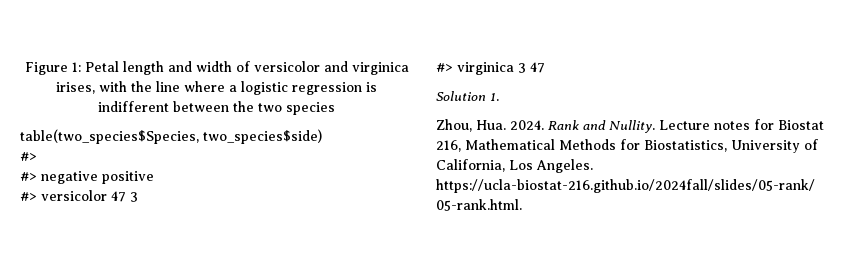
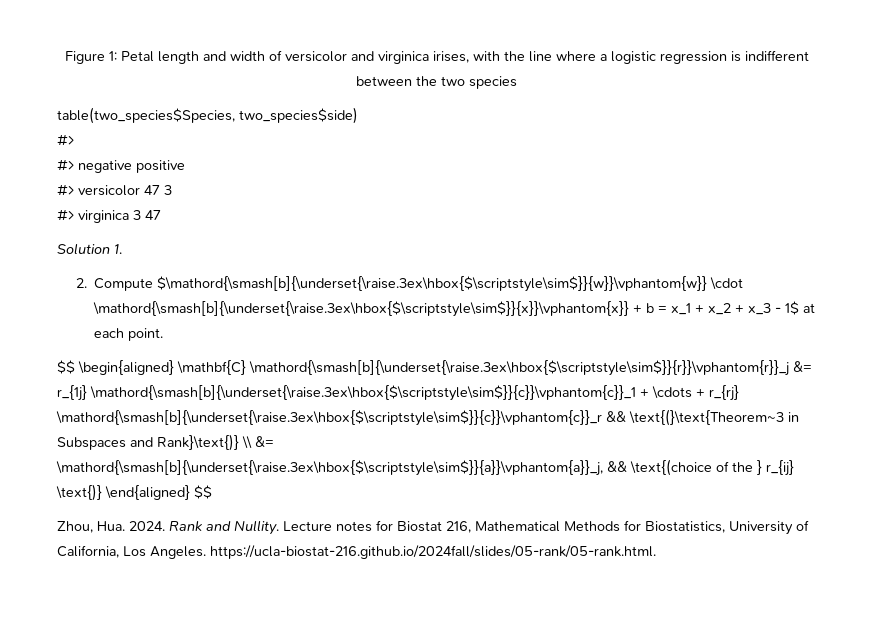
(499, 97) none -> [75,276,744,292] [93,301,816,317] [94,328,164,341] [57,360,812,376] [57,385,739,401] [56,409,799,426] [57,434,274,451] [56,459,794,476] [56,484,212,501] // 2. Compute $\mathord{\smash[b]{\underset{\raise.3ex\hbox{$\scriptstyle\sim$}}{w}}\vphantom{w}} \cdot \mathord{\smash[b]{\underset{\raise.3ex\hbox{$\scriptstyle\sim$}}{x}}\vphantom{x}} + b = x_1 + x_2 + x_3 - 1$ at each point. // $$ \begin{aligned} \mathbf{C} \mathord{\smash[b]{\underset{\raise.3ex\hbox{$\scriptstyle\sim$}}{r}}\vphantom{r}}_j &= r_{1j} \mathord{\smash[b]{\underset{\raise.3ex\hbox{$\scriptstyle\sim$}}{c}}\vphantom{c}}_1 + \cdots + r_{rj} \mathord{\smash[b]{\underset{\raise.3ex\hbox{$\scriptstyle\sim$}}{c}}\vphantom{c}}_r && \text{(}\text{Theorem~3 in Subspaces and Rank}\text{)} \\ &= \mathord{\smash[b]{\underset{\raise.3ex\hbox{$\scriptstyle\sim$}}{a}}\vphantom{a}}_j, && \text{(choice of the } r_{ij} \text{)} \end{aligned} $$

